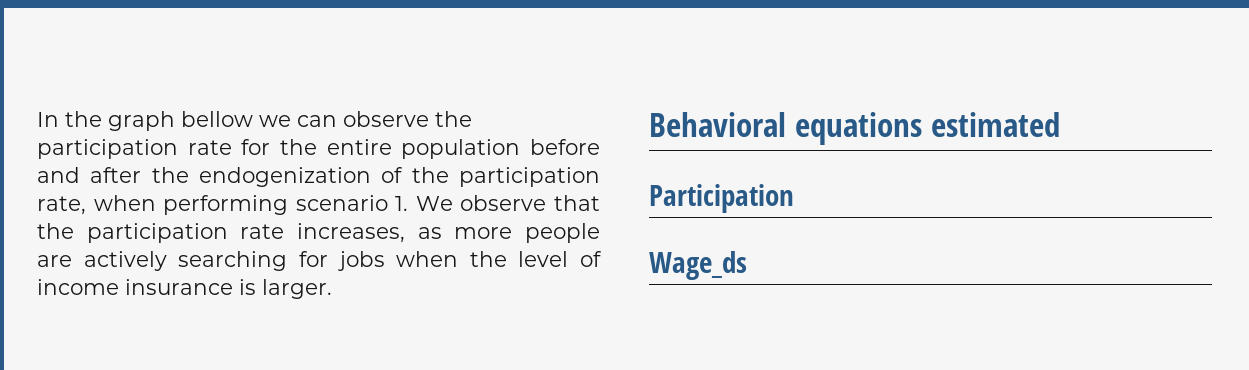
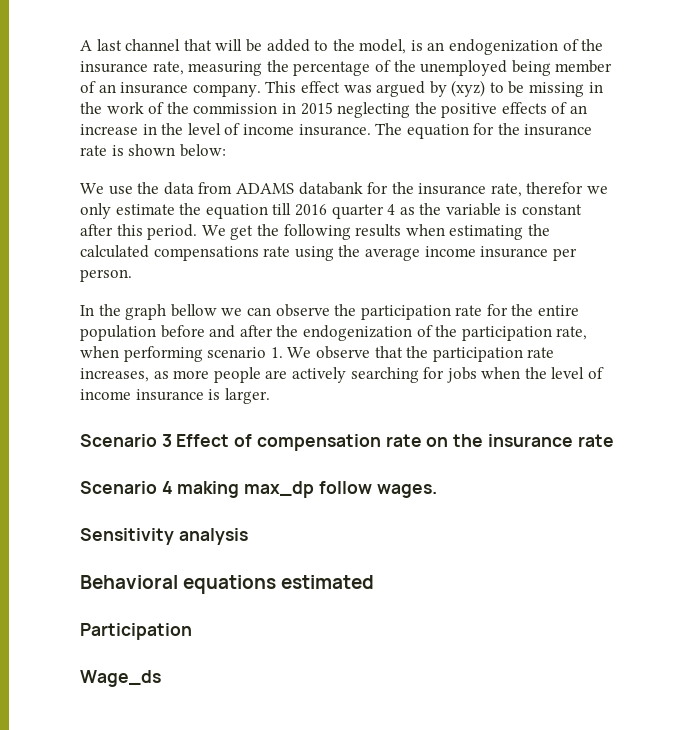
(37, 119) none -> [80,39,604,55] [80,60,613,76] [80,80,603,97] [80,102,588,118] [80,123,593,139] [80,144,226,157] [80,182,609,197] [80,203,583,219] [80,224,550,240] [80,245,577,261] [80,269,132,282] A last channel that will be added to the model, is an endogenization of the insurance rate, measuring the percentage of the unemployed being member of an insurance company. This effect was argued by (xyz) to be missing in the work of the commission in 2015 neglecting the positive effects of an increase in the level of income insurance. The equation for the insurance rate is shown below: // We use the data from ADAMS databank for the insurance rate, therefor we only estimate the equation till 2016 quarter 4 as the variable is constant after this period. We get the following results when estimating the calculated compensations rate using the average income insurance per person. //
(332, 289) none -> [80,434,614,451] [80,481,437,498] [80,528,248,545] // Scenario 3 Effect of compensation rate on the insurance rate // Scenario 4 making max_dp follow wages. // Sensitivity analysis

